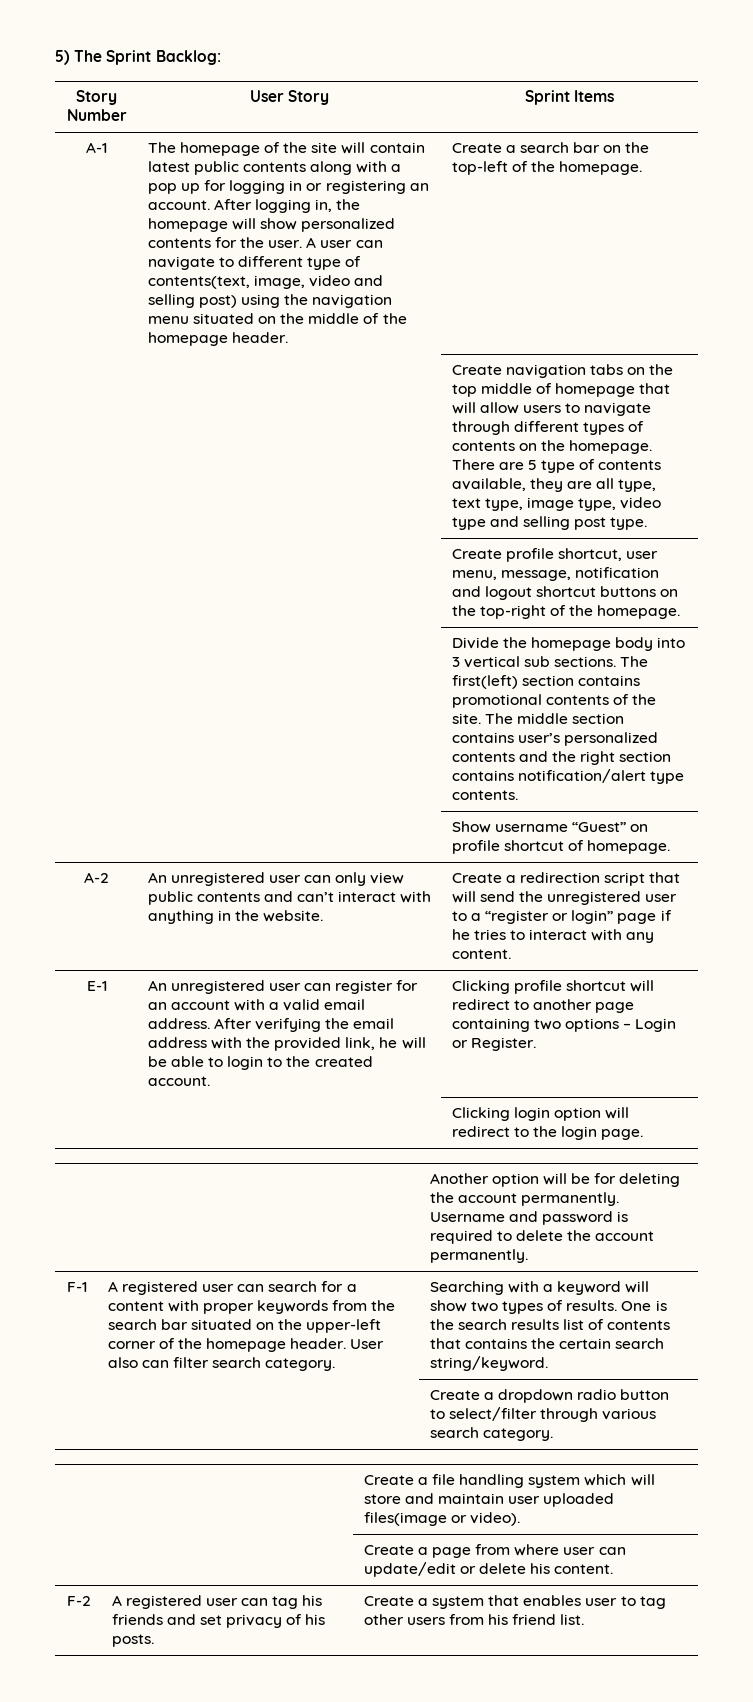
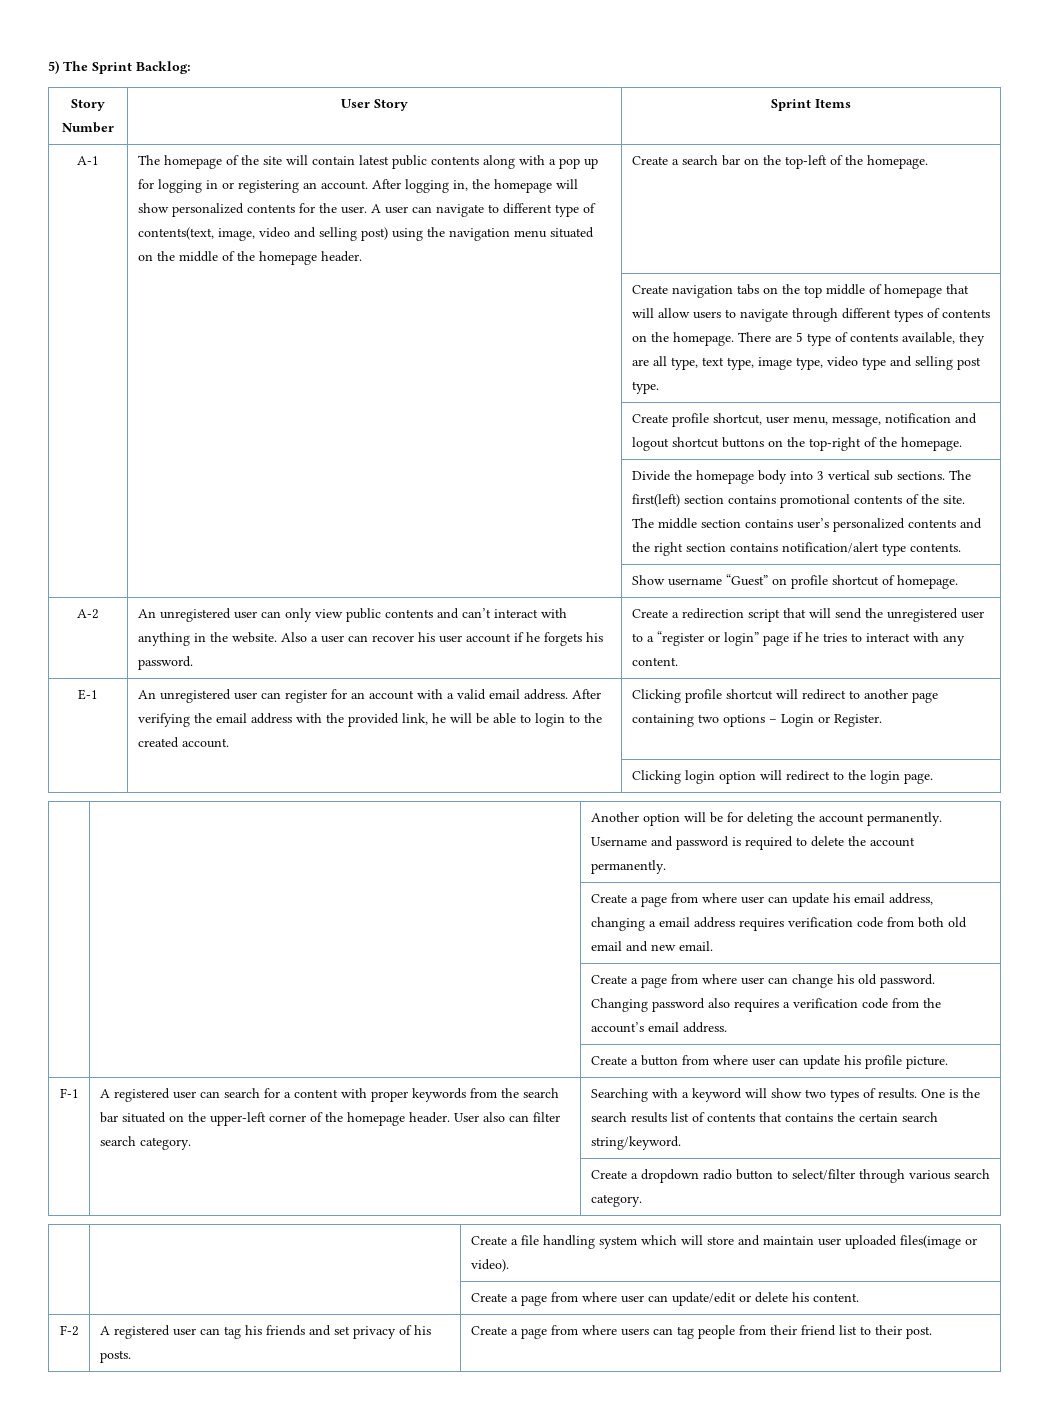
(324, 916) none -> [280,632,603,646] [137,656,193,670] Also a user can recover his user account if he forgets his password.
(528, 1256) none -> [590,893,933,907] [590,917,967,931] [590,941,713,952] [590,974,935,988] [590,998,941,1012] [590,1022,727,1033] [590,1055,948,1069] // | | Create a page from where user can update his email address, changing a email address requires verification code from both old email and new email. // | | Create a page from where user can change his old password. Changing password also requires a verification code from the account’s email address. // | | Create a button from where user can update his profile picture.
[431,1595,666,1609] [363,1614,585,1625] system that enables user to tag other users from his friend list. -> [520,1325,932,1339] page from where users can tag people from their friend list to their post.

